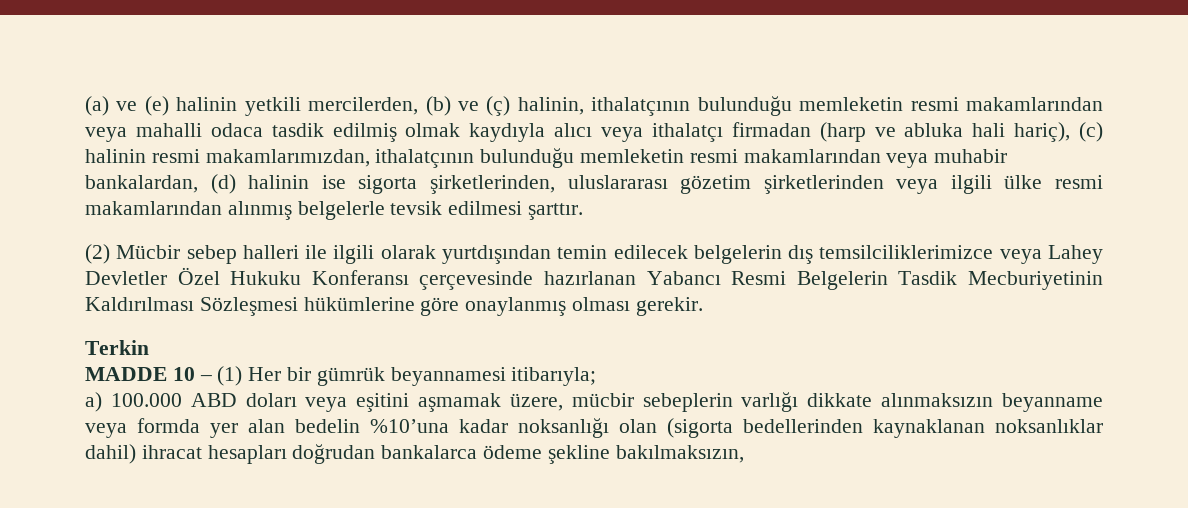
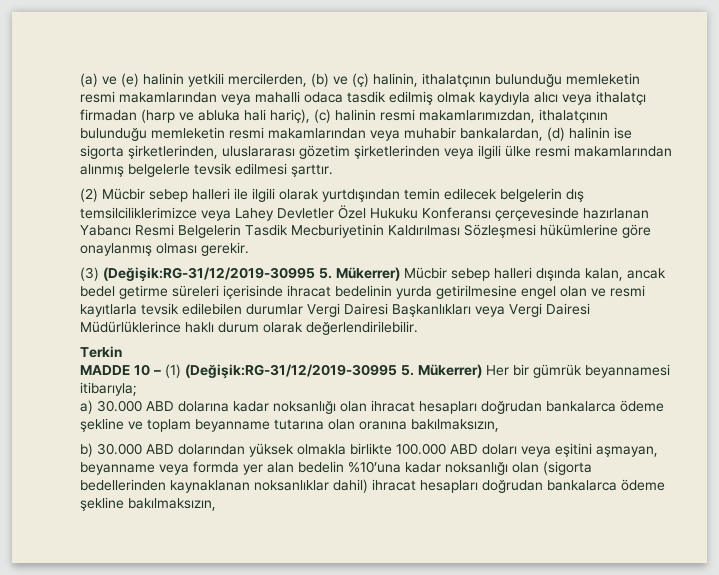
(703, 306) none -> [80,267,666,282] [80,285,645,299] [80,303,590,317] [80,321,418,335] // (3) (Değişik:RG-31/12/2019-30995 5. Mükerrer) Mücbir sebep halleri dışında kalan, ancak bedel getirme süreleri içerisinde ihracat bedelinin yurda getirilmesine engel olan ve resmi kayıtlarla tevsik edilebilen durumlar Vergi Dairesi Başkanlıkları veya Vergi Dairesi Müdürlüklerince haklı durum olarak değerlendirilebilir.
(243, 376) none -> [185,364,482,379] (Değişik:RG-31/12/2019-30995 5. Mükerrer)
(102, 402) none -> [97,400,664,414] [80,418,499,432] [80,443,392,457] 30.000 ABD dolarına kadar noksanlığı olan ihracat hesapları doğrudan bankalarca ödeme şekline ve toplam beyanname tutarına olan oranına bakılmaksızın, // b) 30.000 ABD dolarından yüksek olmakla birlikte
[418,392,994,412] aşmamak üzere, mücbir sebeplerin varlığı dikkate alınmaksızın -> [596,446,658,457] aşmayan,

